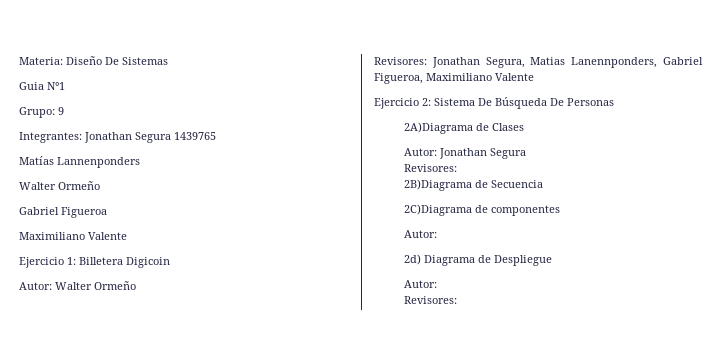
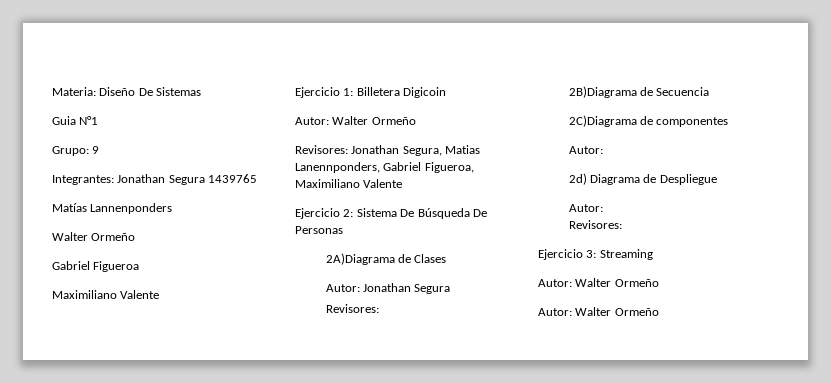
(458, 300) none -> [538,249,653,260] [538,278,659,287] [538,307,659,316] // Ejercicio 3: Streaming // Autor: Walter Ormeño // Autor: Walter Ormeño

